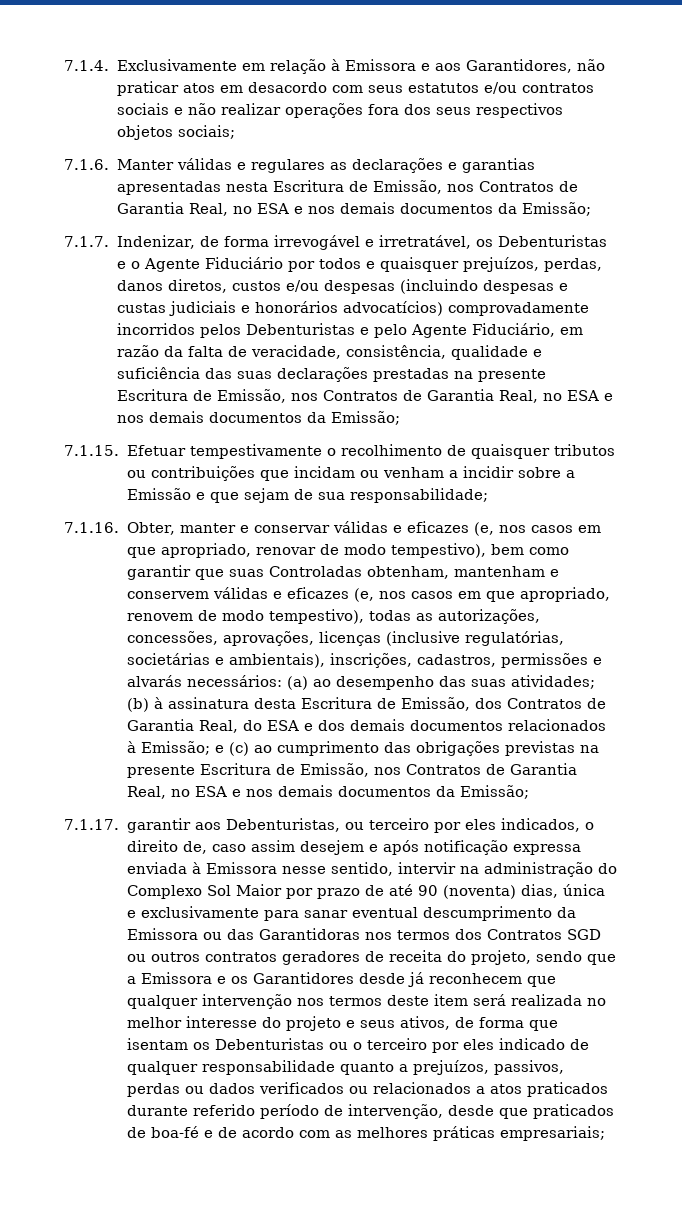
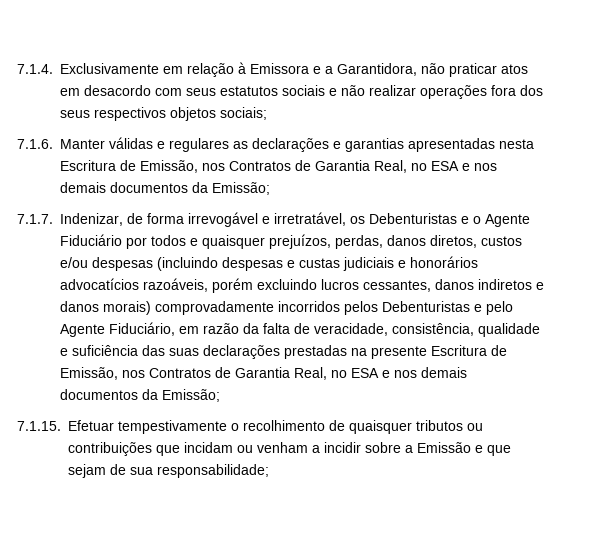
[434,59,572,73] aos Garantidores, -> [325,63,417,76] a Garantidora,
[483,82,594,94] e/ou contratos -> (278, 91) none
[342,301,443,316] advocatícios) -> [60,278,544,293] [60,301,151,315] advocatícios razoáveis, porém excluindo lucros cessantes, danos indiretos e danos morais)
[64,521,602,536] [126,543,569,558] [126,565,559,580] [126,587,610,602] [126,609,540,624] [126,631,564,646] [126,653,602,668] [126,675,595,690] [126,697,606,712] [126,719,606,733] [126,741,599,756] [126,763,577,778] [126,785,529,799] [64,818,594,833] [126,840,581,855] [126,862,617,877] [126,884,605,899] [126,906,576,921] [126,928,601,940] [126,950,616,965] [126,972,556,987] [126,994,606,1009] [126,1016,558,1031] [126,1038,589,1053] [126,1060,564,1075] [126,1082,608,1097] [126,1104,614,1119] [126,1126,605,1141] // 7.1.16. Obter, manter e conservar válidas e eficazes (e, nos casos em que apropriado, renovar de modo tempestivo), bem como garantir que suas Controladas obtenham, mantenham e conservem válidas e eficazes (e, nos casos em que apropriado, renovem de modo tempestivo), todas as autorizações, concessões, aprovações, licenças (inclusive regulatórias, societárias e ambientais), inscrições, cadastros, permissões e alvarás necessários: (a) ao desempenho das suas atividades; (b) à assinatura desta Escritura de Emissão, dos Contratos de Garantia Real, do ESA e dos demais documentos relacionados à Emissão; e (c) ao cumprimento das obrigações previstas na presente Escritura de Emissão, nos Contratos de Garantia Real, no ESA e nos demais documentos da Emissão; // 7.1.17. garantir aos Debenturistas, ou terceiro por eles indicados, o direito de, caso assim desejem e após notificação expressa enviada à Emissora nesse sentido, intervir na administração do Complexo Sol Maior por prazo de até 90 (noventa) dias, única e exclusivamente para sanar eventual descumprimento da Emissora ou das Garantidoras nos termos dos Contratos SGD ou outros contratos geradores de receita do projeto, sendo que a Emissora e os Garantidores desde já reconhecem que qualquer intervenção nos termos deste item será realizada no melhor interesse do projeto e seus ativos, de forma que isentam os Debenturistas ou o terceiro por eles indicado de qualquer responsabilidade quanto a prejuízos, passivos, perdas ou dados verificados ou relacionados a atos praticados durante referido período de intervenção, desde que praticados de boa-fé e de acordo com as melhores práticas empresariais; -> (269, 471) none

